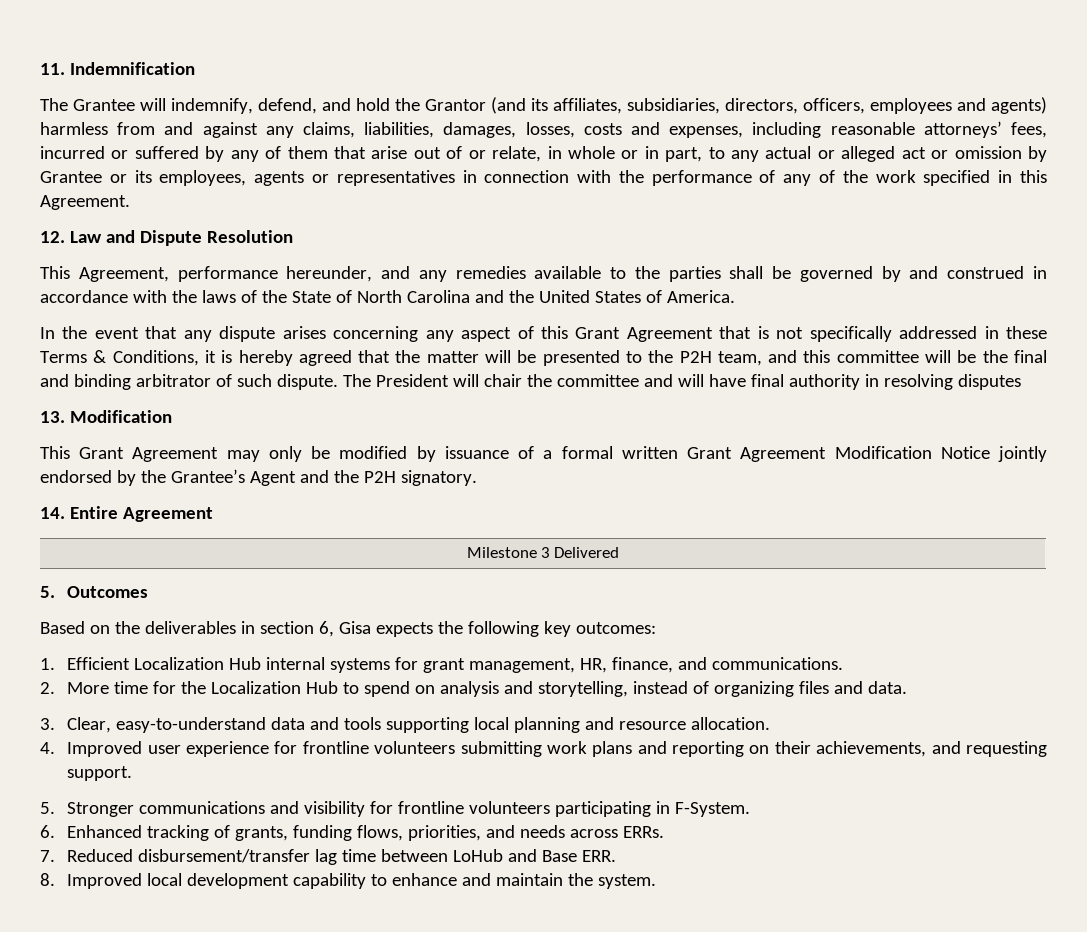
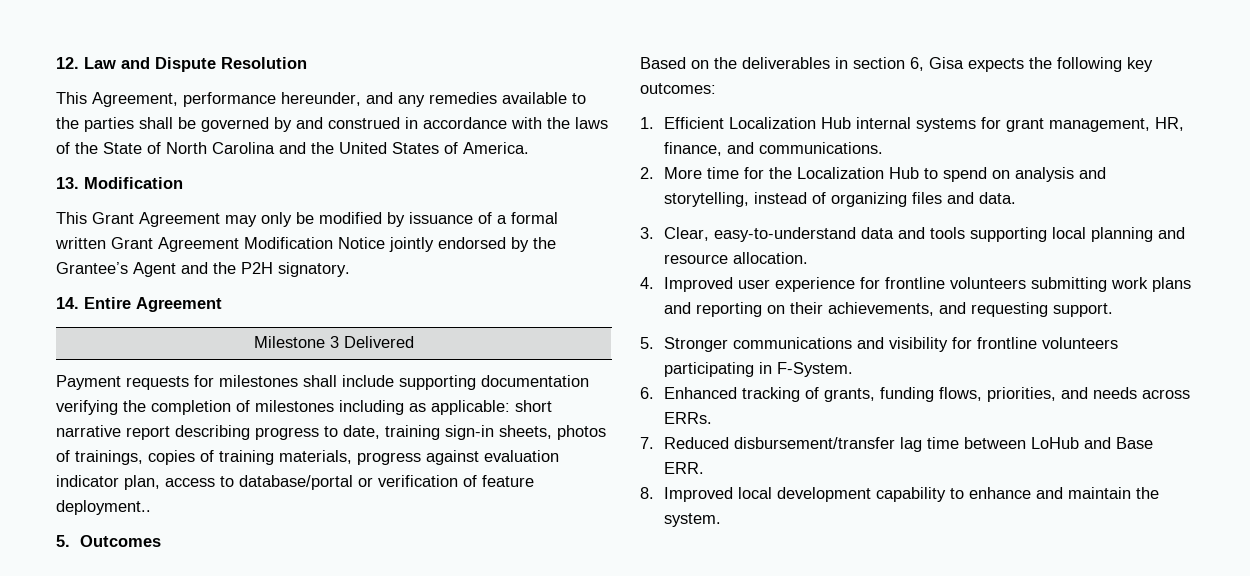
[40,62,195,75] [40,97,1047,114] [40,121,1048,138] [40,146,1047,162] [40,170,1047,186] [40,195,130,210] 11. Indemnification // The Grantee will indemnify, defend, and hold the Grantor (and its affiliates, subsidiaries, directors, officers, employees and agents) harmless from and against any claims, liabilities, damages, losses, costs and expenses, including reasonable attorneys’ fees, incurred or suffered by any of them that arise out of or relate, in whole or in part, to any actual or alleged act or omission by Grantee or its employees, agents or representatives in connection with the performance of any of the work specified in this Agreement. // -> (56, 63) none
[40,326,1048,342] [40,350,1048,366] [40,374,1021,390] // In the event that any dispute arises concerning any aspect of this Grant Agreement that is not specifically addressed in these Terms & Conditions, it is hereby agreed that the matter will be presented to the P2H team, and this committee will be the final and binding arbitrator of such dispute. The President will chair the committee and will have final authority in resolving disputes -> (529, 148) none
(620, 552) none -> [56,375,589,390] [56,400,552,415] [56,425,606,440] [56,450,559,465] [56,475,534,490] [56,500,151,515] // Payment requests for milestones shall include supporting documentation verifying the completion of milestones including as applicable: short narrative report describing progress to date, training sign-in sheets, photos of trainings, copies of training materials, progress against evaluation indicator plan, access to database/portal or verification of feature deployment..

